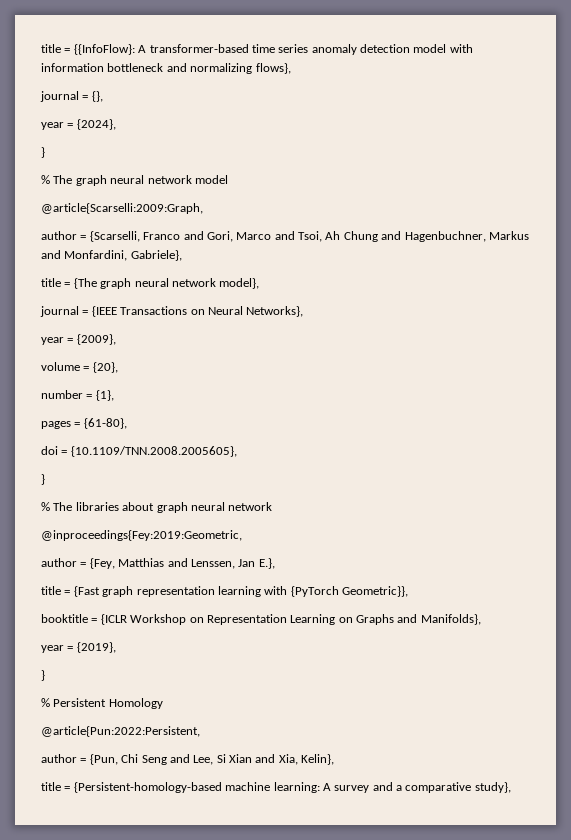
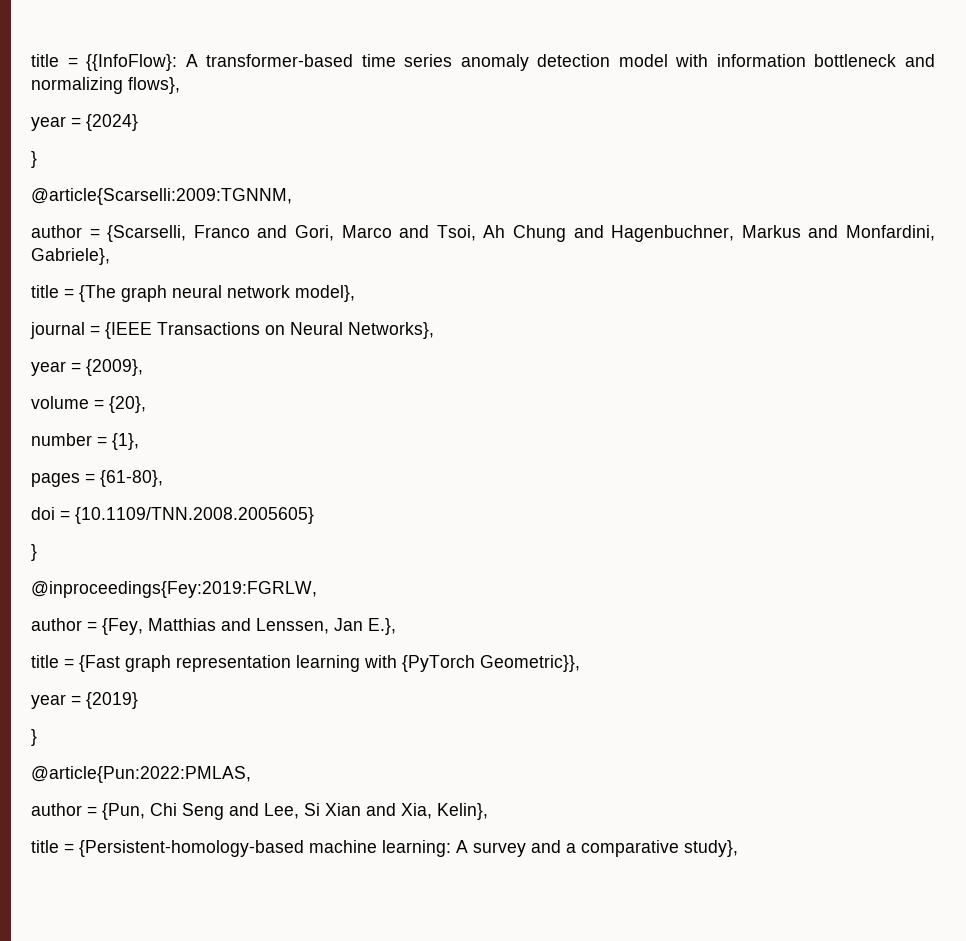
[40,91,103,102] [41,119,116,130] [41,147,45,158] [41,175,228,186] [41,203,203,214] // journal = {}, // year = {2024}, // } // % The graph neural network model // @article{Scarselli:2009:Graph, -> [31,114,138,131] [31,151,37,168] [31,188,292,205] // year = {2024} // } // @article{Scarselli:2009:TGNNM,
[70,446,237,457] [41,474,45,485] [41,502,273,513] [41,530,242,541] {10.1109/TNN.2008.2005605}, // } // % The libraries about graph neural network // @inproceedings{Fey:2019:Geometric, -> [75,507,314,524] [31,544,37,561] [31,581,317,598] {10.1109/TNN.2008.2005605} // } // @inproceedings{Fey:2019:FGRLW,
[41,614,481,625] [41,642,116,653] [41,670,45,681] [41,698,163,709] [41,726,200,737] // booktitle = {ICLR Workshop on Representation Learning on Graphs and Manifolds}, // year = {2019}, // } // % Persistent Homology // @article{Pun:2022:Persistent, -> [31,692,138,709] [31,729,37,746] [31,766,251,783] // year = {2019} // } // @article{Pun:2022:PMLAS,

